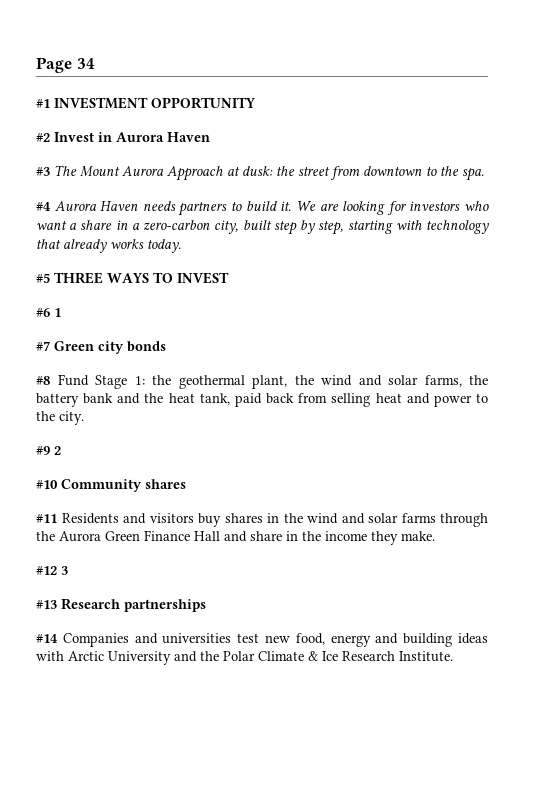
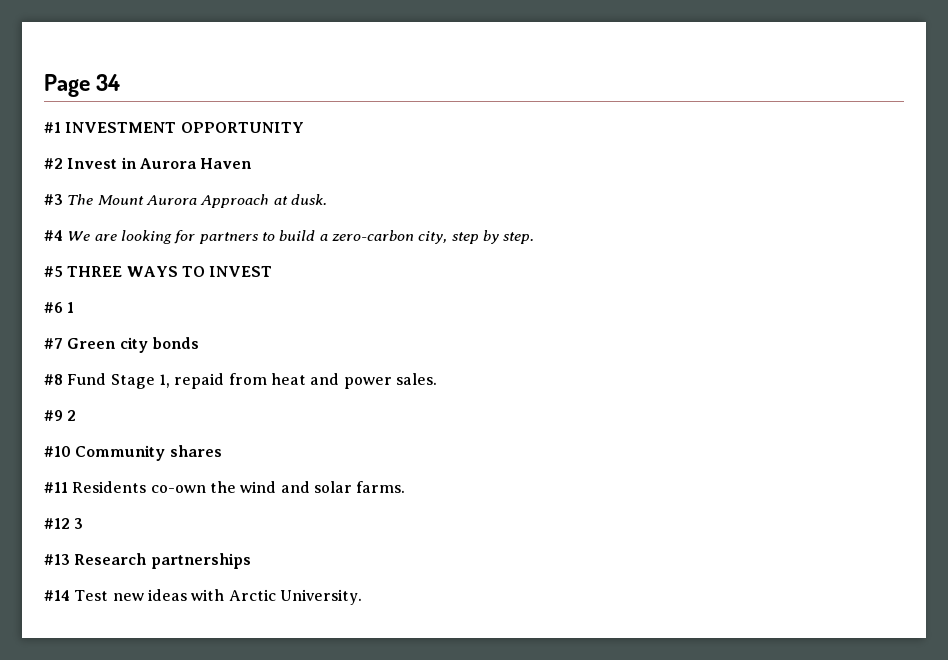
[242,166,484,181] [36,201,490,216] [36,220,128,230] dusk: the street from downtown to the spa. // #4 Aurora Haven needs partners to build it. We are looking for investors who want a share in -> [290,194,327,205] [44,230,316,244] dusk. // #4 We are looking for partners to build
[242,220,272,230] built -> (448, 237) none
[318,220,489,235] [36,239,181,253] step, starting with technology that already works today. -> [503,232,535,244] step.
[134,375,488,389] [36,393,488,407] [36,411,84,425] 1: the geothermal plant, the wind and solar farms, the battery bank and the heat tank, paid back from selling heat and power to the city. -> [158,373,437,389] 1, repaid from heat and power sales.
[123,513,488,527] [36,530,435,545] and visitors buy shares in the wind and solar farms through the Aurora Green Finance Hall and share in the income they make. -> [150,481,406,493] co-own the wind and solar farms.
[62,633,489,647] [36,651,453,665] Companies and universities test new food, energy and building ideas with Arctic University and the Polar Climate & Ice Research Institute. -> [74,589,362,605] Test new ideas with Arctic University.

